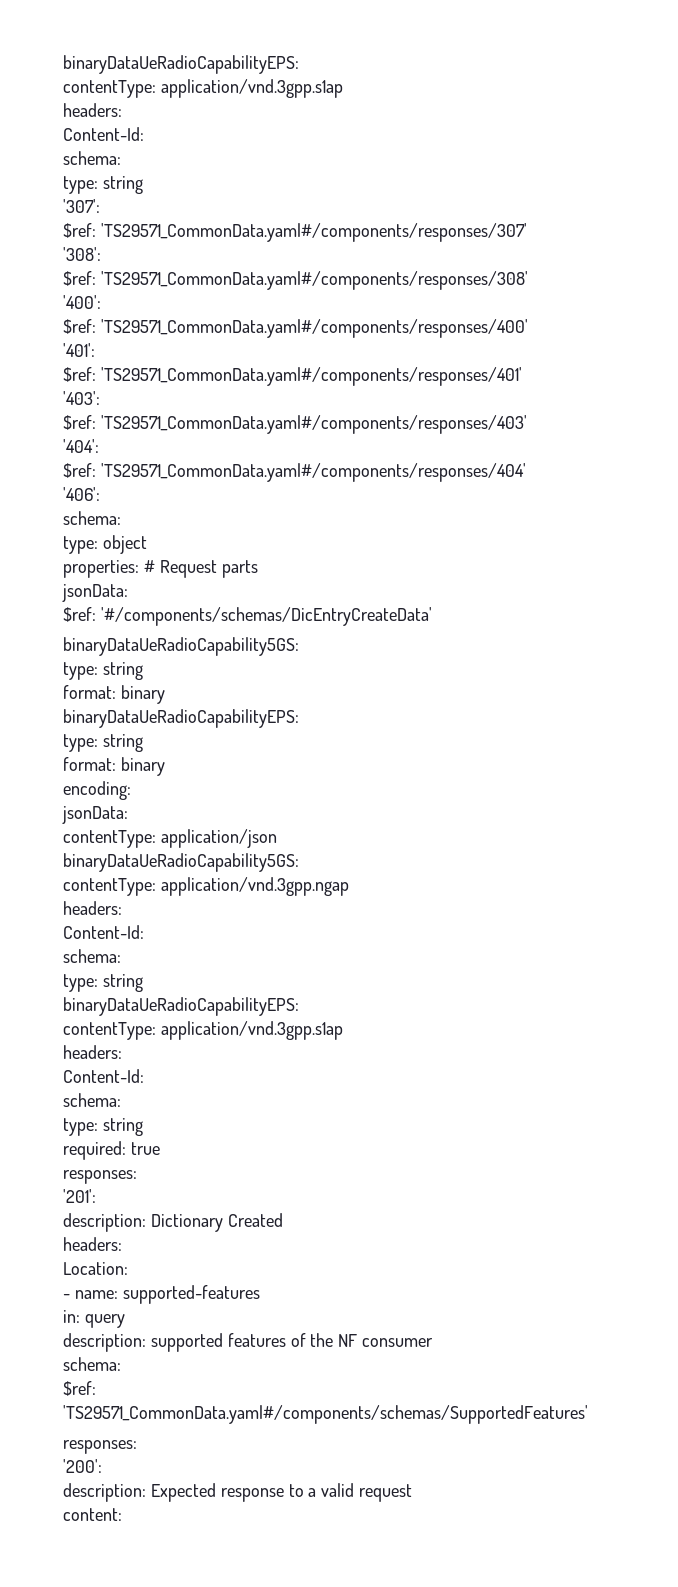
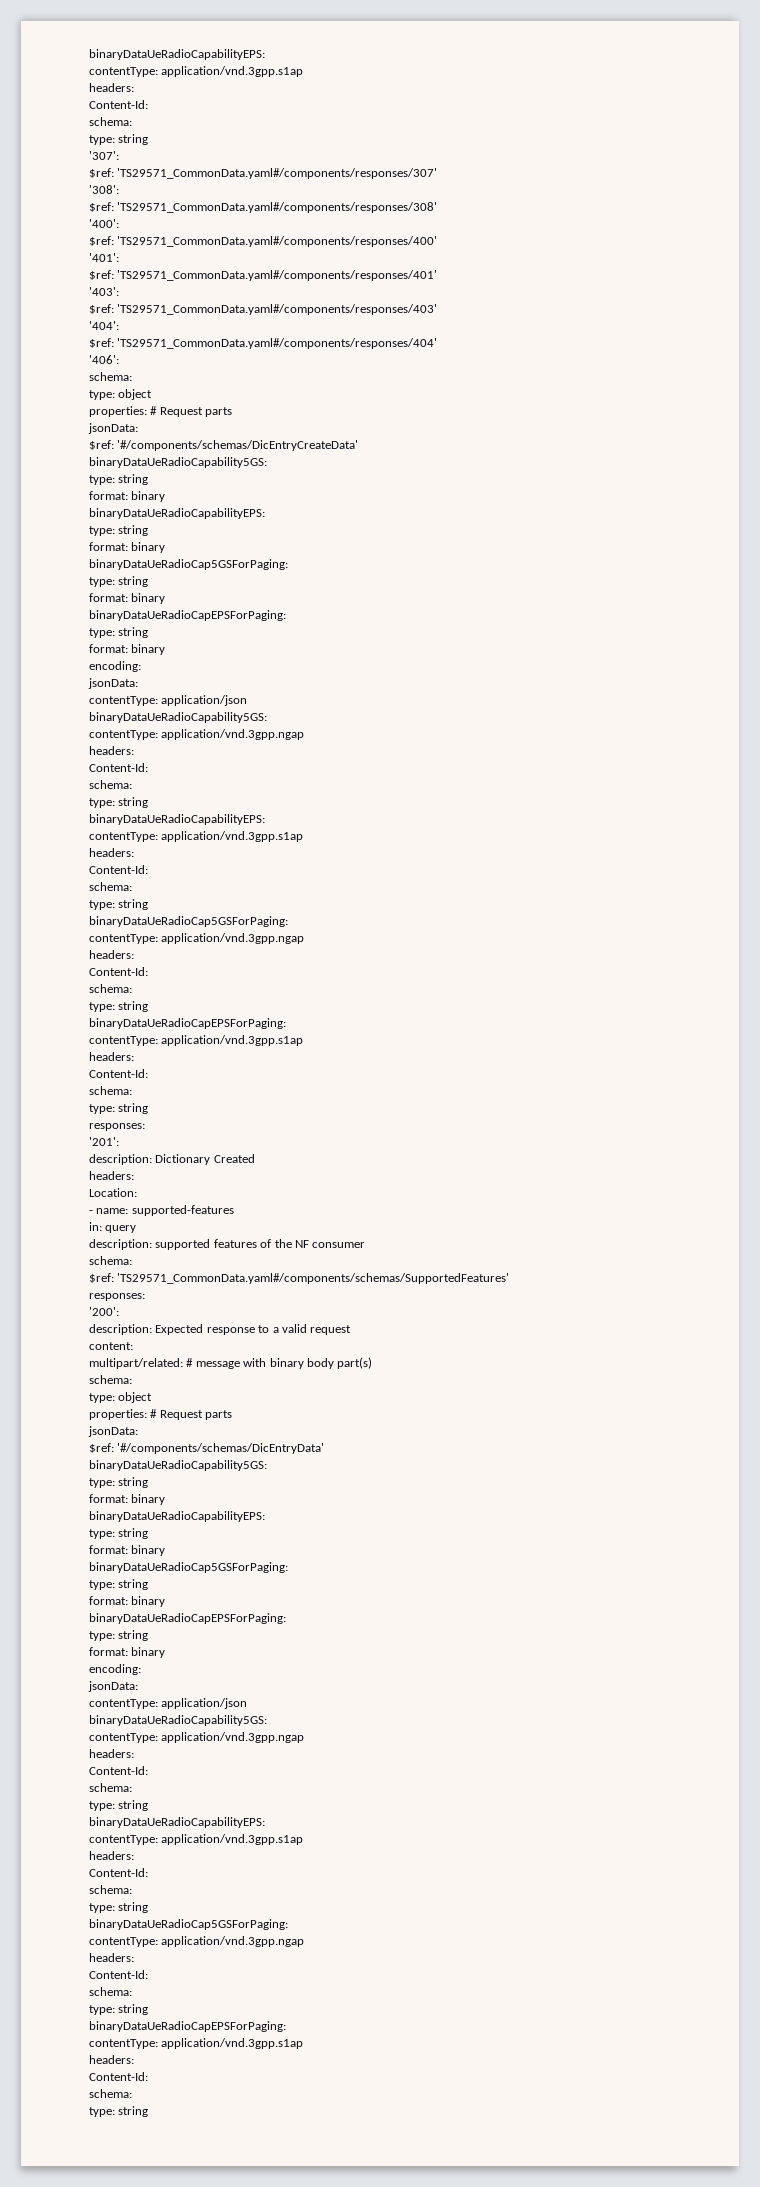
(165, 766) none -> [89,559,288,570] [89,576,149,587] [89,593,166,604] [89,610,286,621] [89,627,149,638] [89,644,166,655] // binaryDataUeRadioCap5GSForPaging: // type: string // format: binary // binaryDataUeRadioCapEPSForPaging: // type: string // format: binary
[63,1141,160,1160] required: true -> [89,916,288,927] [89,933,305,944] [89,950,134,959] [89,967,148,976] [89,984,132,993] [89,1001,149,1012] [89,1018,286,1029] [89,1035,304,1046] [89,1052,134,1061] [89,1069,148,1078] [89,1086,132,1095] [89,1103,149,1114] binaryDataUeRadioCap5GSForPaging: // contentType: application/vnd.3gpp.ngap // headers: // Content-Id: // schema: // type: string // binaryDataUeRadioCapEPSForPaging: // contentType: application/vnd.3gpp.s1ap // headers: // Content-Id: // schema: // type: string
(122, 1514) none -> [89,1357,373,1369] [89,1375,132,1384] [89,1392,153,1403] [89,1409,233,1420] [88,1426,138,1437] [89,1443,325,1454] [89,1460,267,1471] [89,1477,149,1488] [89,1494,166,1505] [89,1511,265,1522] [89,1528,149,1539] [89,1545,166,1556] [89,1562,288,1573] [89,1579,149,1590] [89,1596,166,1607] [89,1613,286,1624] [89,1630,149,1641] [89,1647,166,1658] [89,1664,141,1675] [88,1681,138,1692] [89,1698,248,1709] [89,1715,267,1726] [89,1732,305,1743] [89,1749,134,1758] [89,1766,148,1775] [89,1783,132,1792] [89,1800,149,1811] [89,1817,265,1828] [89,1834,304,1845] [89,1851,134,1860] [89,1868,148,1877] [89,1885,132,1894] [89,1902,149,1913] [89,1919,288,1930] [89,1936,305,1947] [89,1953,134,1962] [89,1970,148,1979] [89,1987,132,1996] [89,2004,149,2015] [89,2021,286,2032] [89,2038,304,2049] [89,2055,134,2064] [89,2072,148,2081] [89,2089,132,2098] [89,2106,149,2117] // multipart/related: # message with binary body part(s) // schema: // type: object // properties: # Request parts // jsonData: // $ref: '#/components/schemas/DicEntryData' // binaryDataUeRadioCapability5GS: // type: string // format: binary // binaryDataUeRadioCapabilityEPS: // type: string // format: binary // binaryDataUeRadioCap5GSForPaging: // type: string // format: binary // binaryDataUeRadioCapEPSForPaging: // type: string // format: binary // encoding: // jsonData: // contentType: application/json // binaryDataUeRadioCapability5GS: // contentType: application/vnd.3gpp.ngap // headers: // Content-Id: // schema: // type: string // binaryDataUeRadioCapabilityEPS: // contentType: application/vnd.3gpp.s1ap // headers: // Content-Id: // schema: // type: string // binaryDataUeRadioCap5GSForPaging: // contentType: application/vnd.3gpp.ngap // headers: // Content-Id: // schema: // type: string // binaryDataUeRadioCapEPSForPaging: // contentType: application/vnd.3gpp.s1ap // headers: // Content-Id: // schema: // type: string

